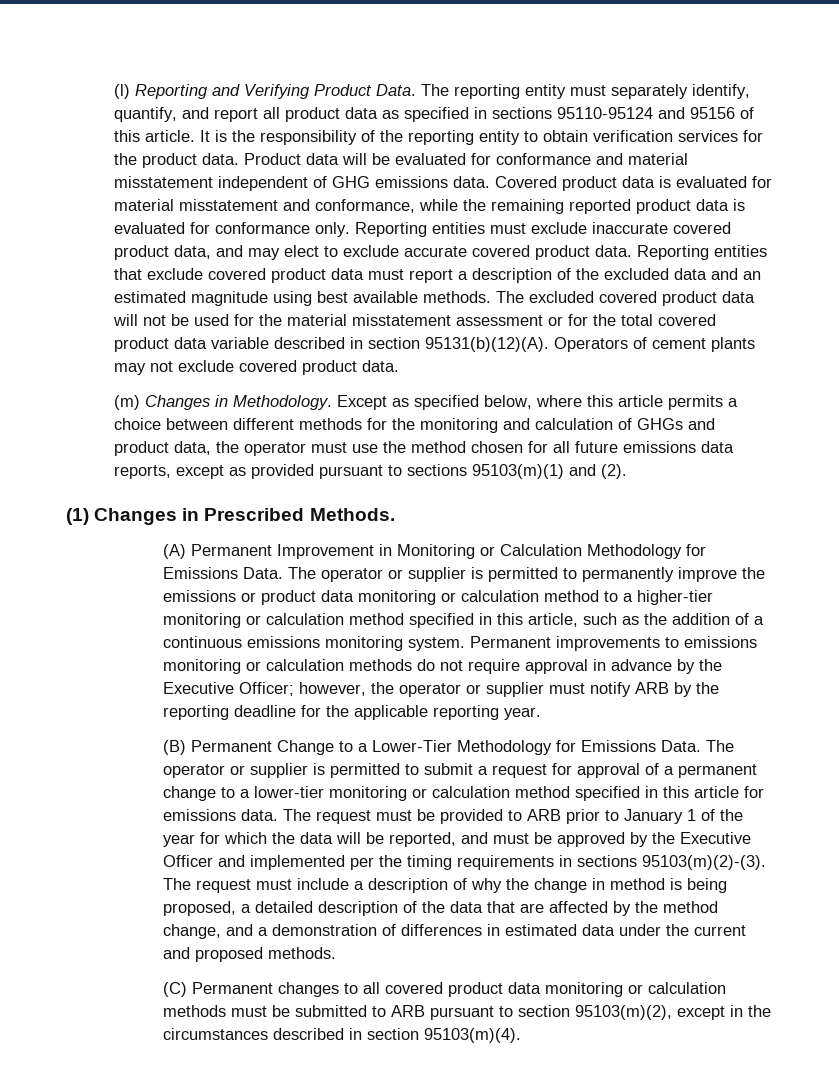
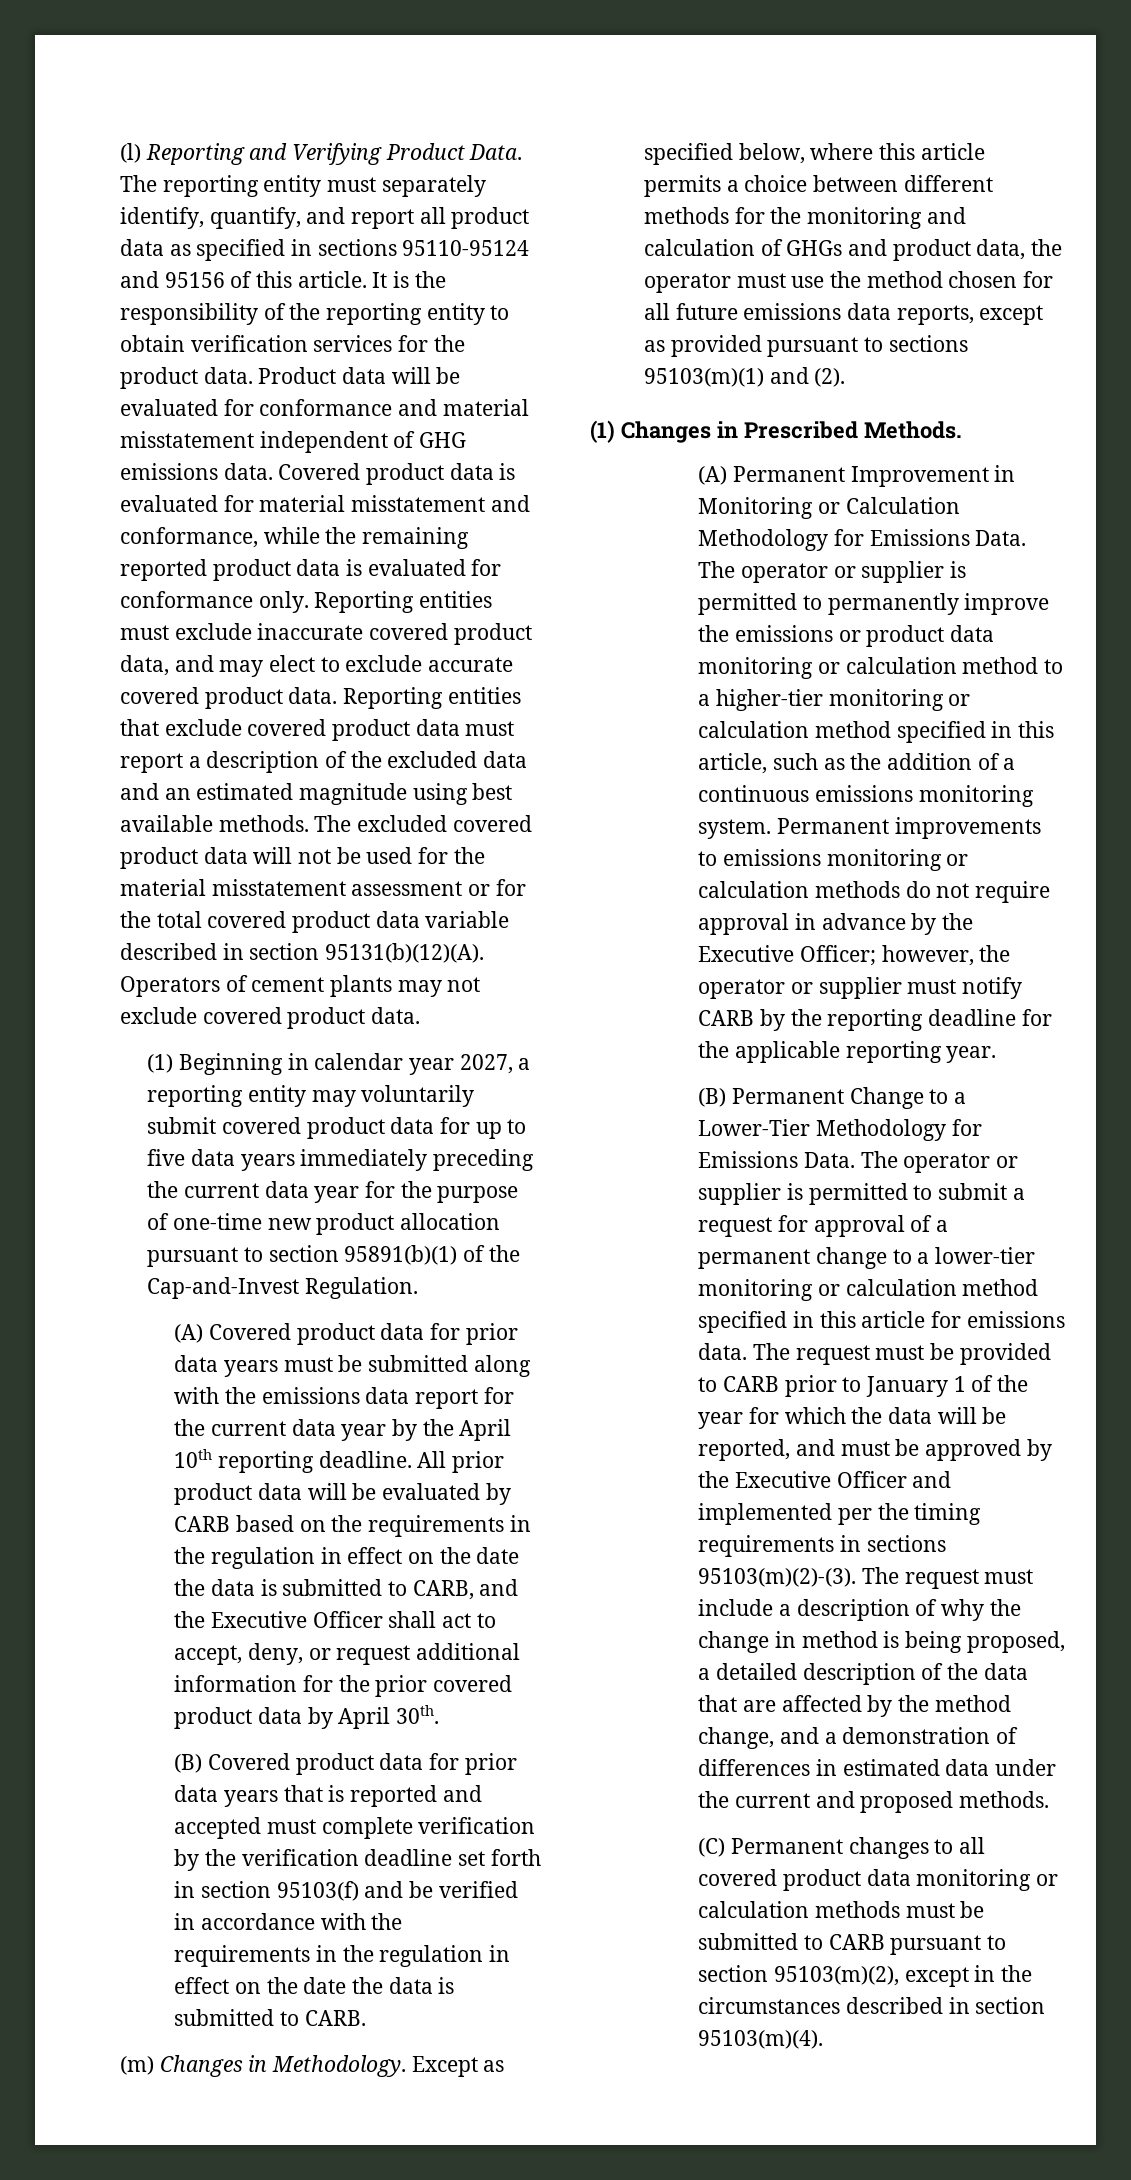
(400, 366) none -> [147,1053,531,1075] [147,1085,475,1107] [147,1117,527,1139] [147,1149,534,1171] [147,1181,519,1203] [147,1213,500,1235] [147,1245,520,1267] [147,1277,418,1299] [174,1323,518,1345] [174,1355,531,1377] [174,1387,514,1409] [174,1419,512,1441] [174,1449,504,1473] [174,1483,511,1505] [174,1515,531,1537] [174,1547,520,1569] [174,1579,519,1600] [174,1611,496,1628] [174,1643,520,1665] [174,1675,512,1697] [174,1705,439,1729] [174,1753,517,1775] [174,1785,482,1807] [174,1817,536,1839] [174,1849,541,1871] [174,1881,518,1901] [174,1913,403,1930] [174,1945,510,1967] [174,1977,455,1994] [174,2009,366,2026] // (1) Beginning in calendar year 2027, a reporting entity may voluntarily submit covered product data for up to five data years immediately preceding the current data year for the purpose of one-time new product allocation pursuant to section 95891(b)(1) of the Cap-and-Invest Regulation. // (A) Covered product data for prior data years must be submitted along with the emissions data report for the current data year by the April 10th reporting deadline. All prior product data will be evaluated by CARB based on the requirements in the regulation in effect on the date the data is submitted to CARB, and the Executive Officer shall act to accept, deny, or request additional information for the prior covered product data by April 30th. // (B) Covered product data for prior data years that is reported and accepted must complete verification by the verification deadline set forth in section 95103(f) and be verified in accordance with the requirements in the regulation in effect on the date the data is submitted to CARB.
[634,682,669,694] ARB -> [698,1010,755,1026] CARB
[526,809,561,821] ARB -> [722,1376,779,1392] CARB
[390,1005,425,1017] ARB -> [828,1934,885,1950] CARB

